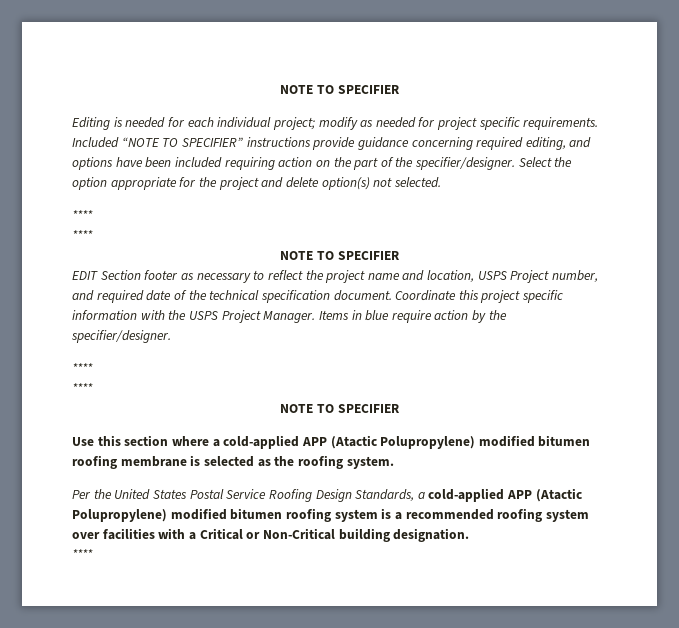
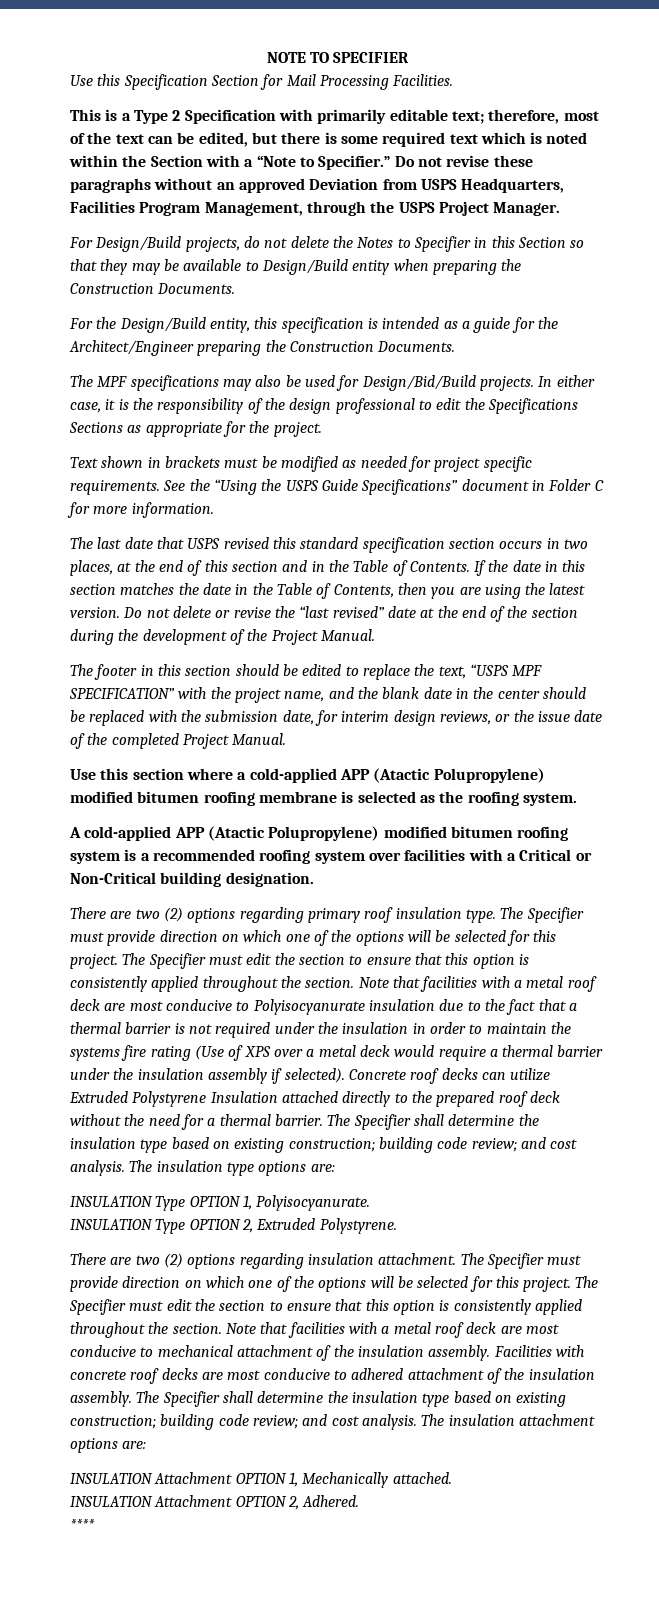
[280,85,400,94] [72,117,358,130] NOTE TO SPECIFIER // Editing is needed for each individual project; modify -> [266,52,410,63] [70,74,454,90] [70,109,599,124] [70,132,588,147] [69,155,533,170] [70,178,565,193] [70,201,561,216] [69,236,585,252] [70,259,522,275] [70,283,236,294] [69,317,558,333] [69,340,456,356] [70,375,595,391] [70,398,578,414] [69,421,322,437] [70,456,338,472] NOTE TO SPECIFIER // Use this Specification Section for Mail Processing Facilities. // This is a Type 2 Specification with primarily editable text; therefore, most of the text can be edited, but there is some required text which is noted within the Section with a “Note to Specifier.” Do not revise these paragraphs without an approved Deviation from USPS Headquarters, Facilities Program Management, through the USPS Project Manager. // For Design/Build projects, do not delete the Notes to Specifier in this Section so that they may be available to Design/Build entity when preparing the Construction Documents. // For the Design/Build entity, this specification is intended as a guide for the Architect/Engineer preparing the Construction Documents. // The MPF specifications may also be used for Design/Bid/Build projects. In either case, it is the responsibility of the design professional to edit the Specifications Sections as appropriate for the project. // Text shown in brackets must be modified
[72,137,592,150] [72,157,573,170] [72,177,441,190] [72,210,93,220] [72,230,93,240] [280,251,400,260] [72,270,599,283] [72,290,564,303] [72,310,507,323] [71,330,171,343] [72,363,93,373] [72,383,93,393] [280,404,400,413] Included “NOTE TO SPECIFIER” instructions provide guidance concerning required editing, and options have been included requiring action on the part of the specifier/designer. Select the option appropriate for the project and delete option(s) not selected. // **** // **** // NOTE TO SPECIFIER // EDIT Section footer as necessary to reflect the project name and location, USPS Project number, and required date of the technical specification document. Coordinate this project specific information with the USPS Project Manager. Items in blue require action by the specifier/designer. // **** // **** // NOTE TO SPECIFIER -> [163,479,604,495] [67,502,214,518] [70,537,588,553] [70,560,586,576] [70,583,586,599] [70,606,578,622] [70,629,375,645] [70,664,543,680] [69,687,586,703] [70,710,603,726] [70,733,287,749] See the “Using the USPS Guide Specifications” document in Folder C for more information. // The last date that USPS revised this standard specification section occurs in two places, at the end of this section and in the Table of Contents. If the date in this section matches the date in the Table of Contents, then you are using the latest version. Do not delete or revise the “last revised” date at the end of the section during the development of the Project Manual. // The footer in this section should be edited to replace the text, “USPS MPF SPECIFICATION” with the project name, and the blank date in the center should be replaced with the submission date, for interim design reviews, or the issue date of the completed Project Manual.
[72,489,425,502] Per the United States Postal Service Roofing Design Standards, a -> [69,827,81,838] A
(470, 535) none -> [70,907,584,923] [70,930,557,946] [70,953,529,969] [70,976,597,992] [70,999,577,1015] [70,1022,571,1038] [70,1045,604,1061] [70,1068,551,1084] [69,1091,560,1107] [70,1114,539,1130] [70,1137,578,1153] [70,1160,335,1176] [70,1195,371,1211] [70,1218,397,1234] [70,1253,582,1269] [70,1276,599,1292] [69,1299,582,1315] [70,1322,559,1338] [70,1345,584,1361] [70,1368,595,1384] [70,1391,567,1407] [70,1414,595,1430] [70,1438,147,1453] [70,1472,452,1488] [70,1495,360,1510] // There are two (2) options regarding primary roof insulation type. The Specifier must provide direction on which one of the options will be selected for this project. The Specifier must edit the section to ensure that this option is consistently applied throughout the section. Note that facilities with a metal roof deck are most conducive to Polyisocyanurate insulation due to the fact that a thermal barrier is not required under the insulation in order to maintain the systems fire rating (Use of XPS over a metal deck would require a thermal barrier under the insulation assembly if selected). Concrete roof decks can utilize Extruded Polystyrene Insulation attached directly to the prepared roof deck without the need for a thermal barrier. The Specifier shall determine the insulation type based on existing construction; building code review; and cost analysis. The insulation type options are: // INSULATION Type OPTION 1, Polyisocyanurate. // INSULATION Type OPTION 2, Extruded Polystyrene. // There are two (2) options regarding insulation attachment. The Specifier must provide direction on which one of the options will be selected for this project. The Specifier must edit the section to ensure that this option is consistently applied throughout the section. Note that facilities with a metal roof deck are most conducive to mechanical attachment of the insulation assembly. Facilities with concrete roof decks are most conducive to adhered attachment of the insulation assembly. The Specifier shall determine the insulation type based on existing construction; building code review; and cost analysis. The insulation attachment options are: // INSULATION Attachment OPTION 1, Mechanically attached. // INSULATION Attachment OPTION 2, Adhered.

